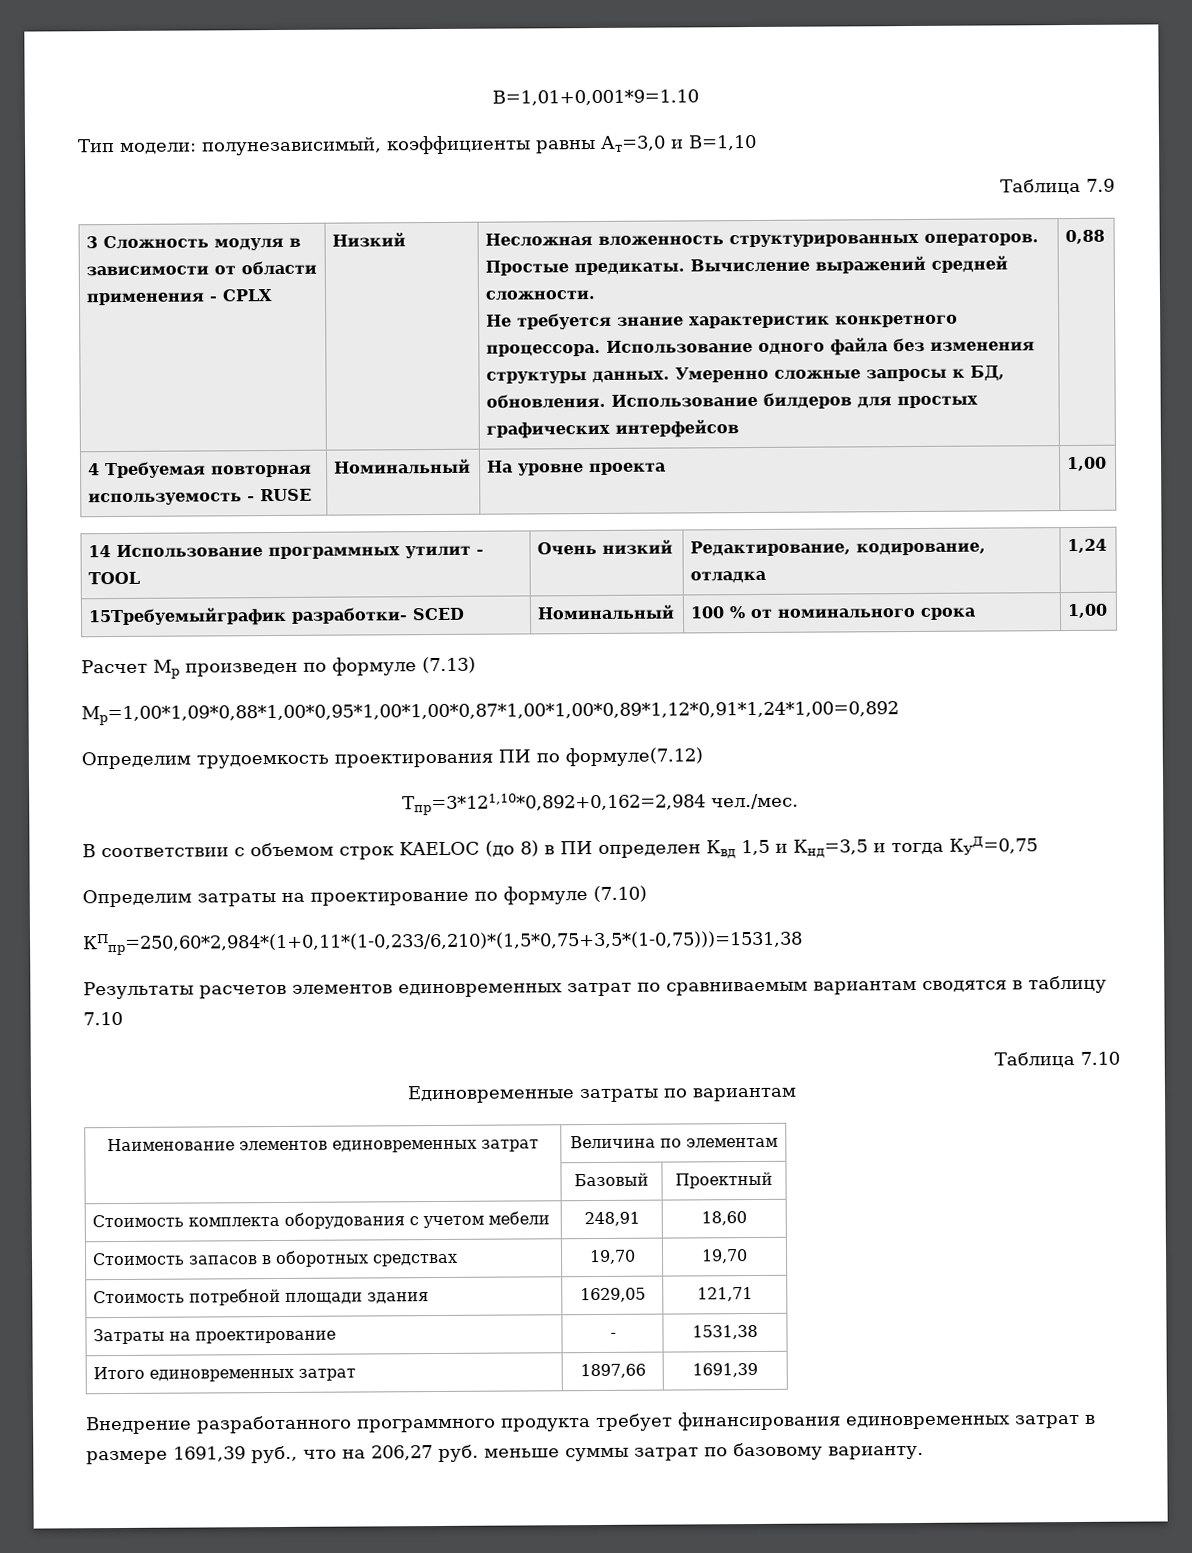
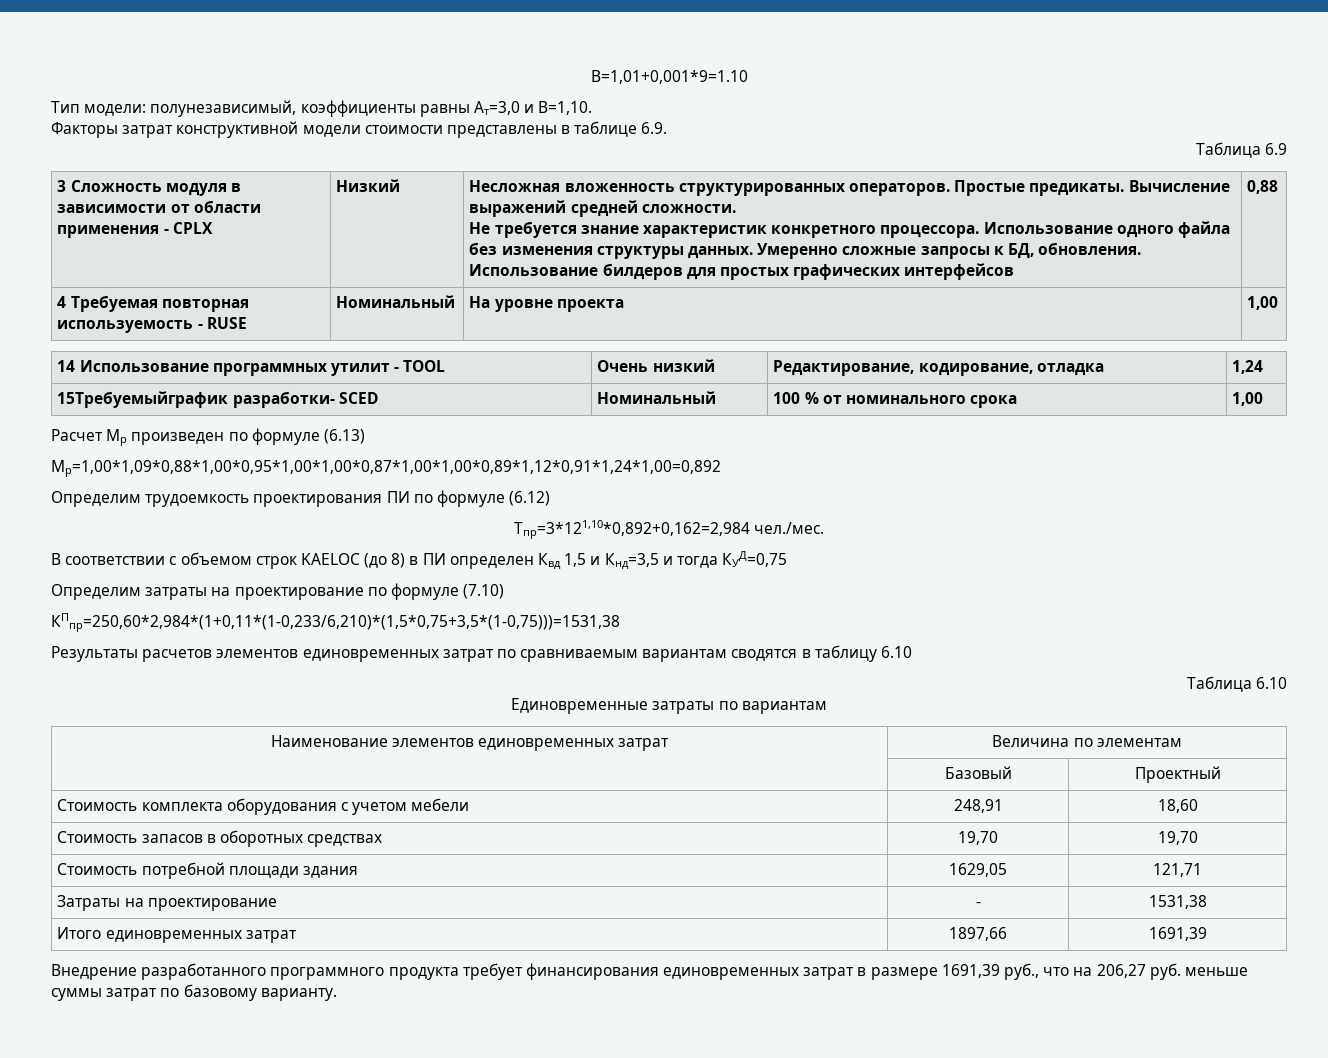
[688,134,757,151] [1000,178,1115,195] В=1,10 // Таблица 7.9 -> [538,101,593,115] [51,121,668,138] [1195,142,1287,158] В=1,10. // Факторы затрат конструктивной модели стоимости представлены в таблице 6.9. // Таблица 6.9
[422,656,476,674] (7.13) -> [323,429,365,444] (6.13)
[565,747,703,767] формуле(7.12) -> [436,490,551,507] формуле (6.12)
[83,1011,123,1026] [994,1051,1120,1068] 7.10 // Таблица 7.10 -> [881,646,913,658] [1186,676,1287,692] 6.10 // Таблица 6.10

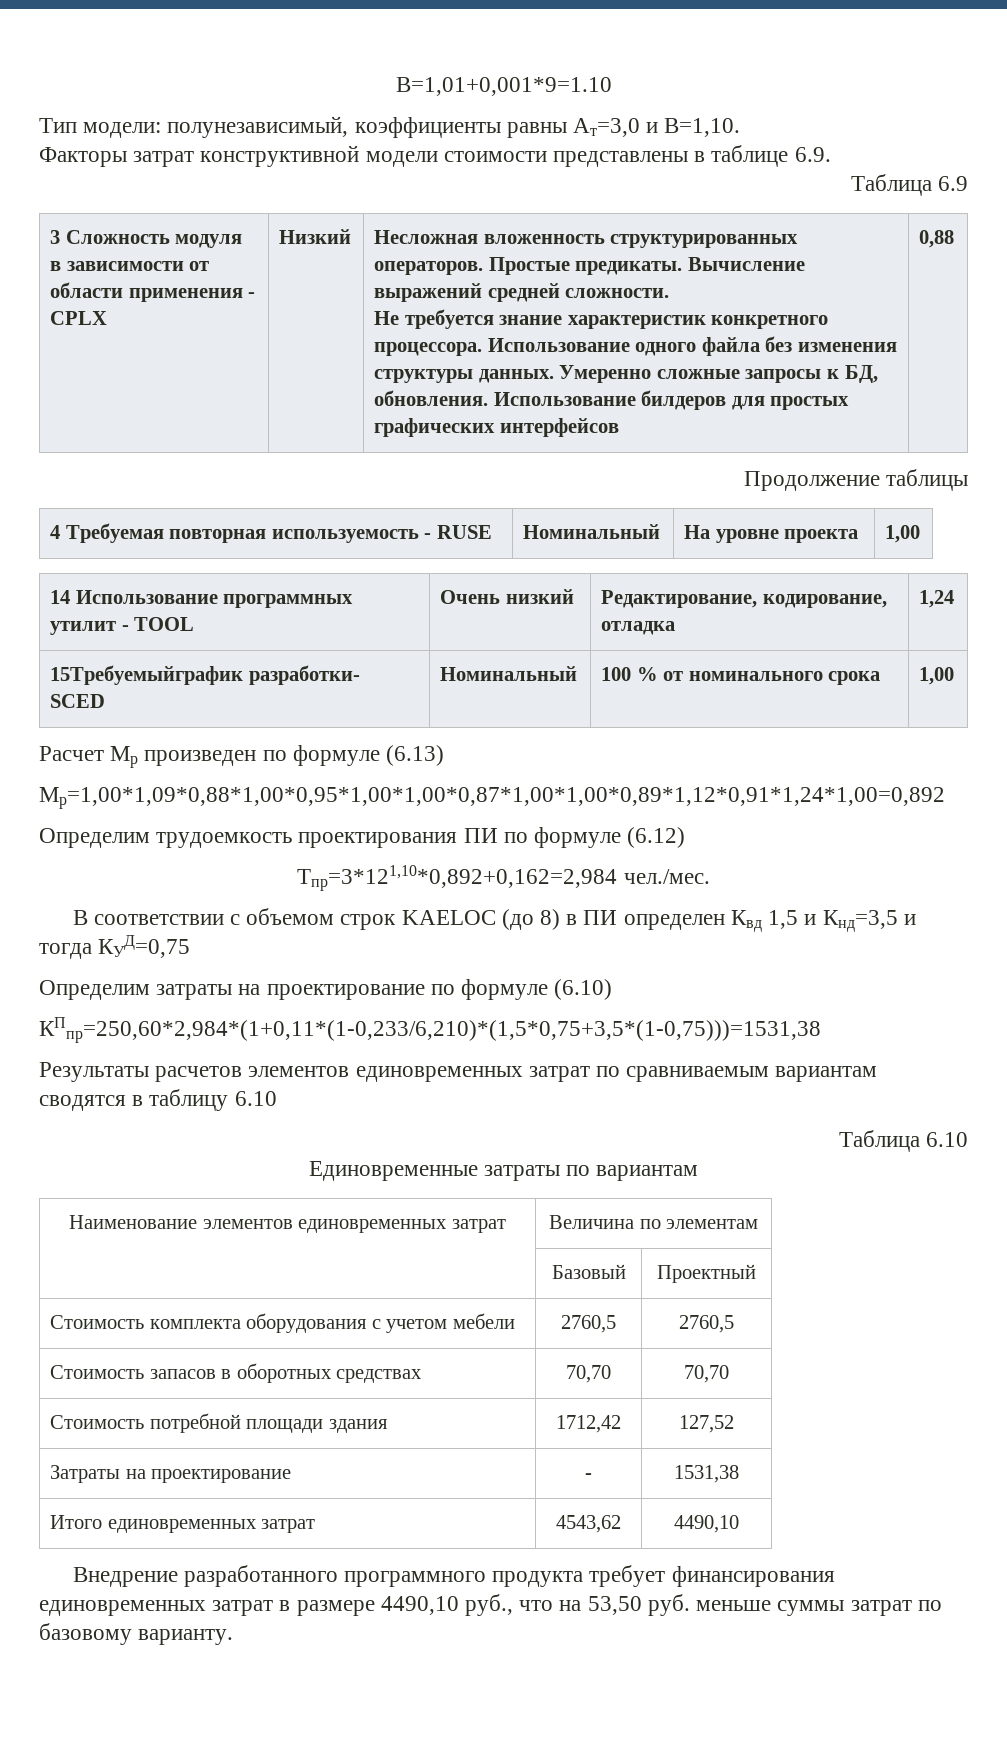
(1279, 187) none -> [743,469,968,491] // Продолжение таблицы
[463,584,505,599] (7.10) -> [554,979,613,1000] (6.10)
[953,799,1003,813] [1157,799,1198,813] 248,91 | 18,60 -> [561,1315,616,1333] [679,1315,734,1333] 2760,5 | 2760,5
[958,831,998,845] [1157,831,1198,845] 19,70 | 19,70 -> [566,1365,611,1383] [684,1365,729,1383] 70,70 | 70,70
[949,863,1007,877] [1153,863,1202,877] 1629,05 | 121,71 -> [556,1415,621,1433] [679,1415,734,1433] 1712,42 | 127,52
[949,927,1007,941] [1148,927,1207,941] 1897,66 | 1691,39 -> [556,1515,621,1533] [674,1515,739,1533] 4543,62 | 4490,10
[941,964,1000,978] 1691,39 -> [380,1596,459,1615] 4490,10
[1096,964,1146,978] 206,27 -> [587,1596,642,1615] 53,50

